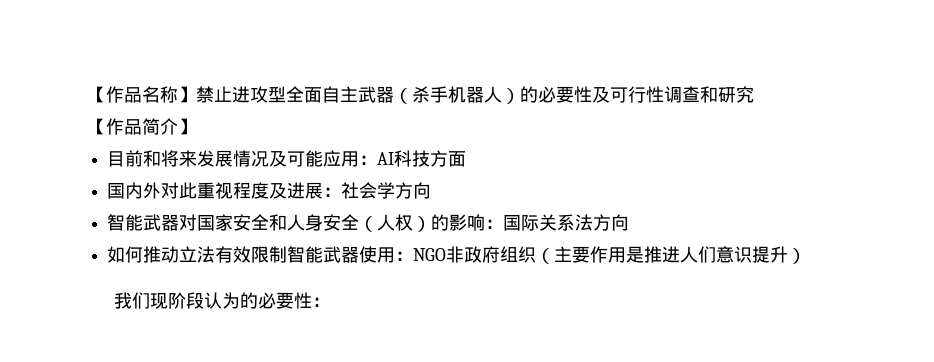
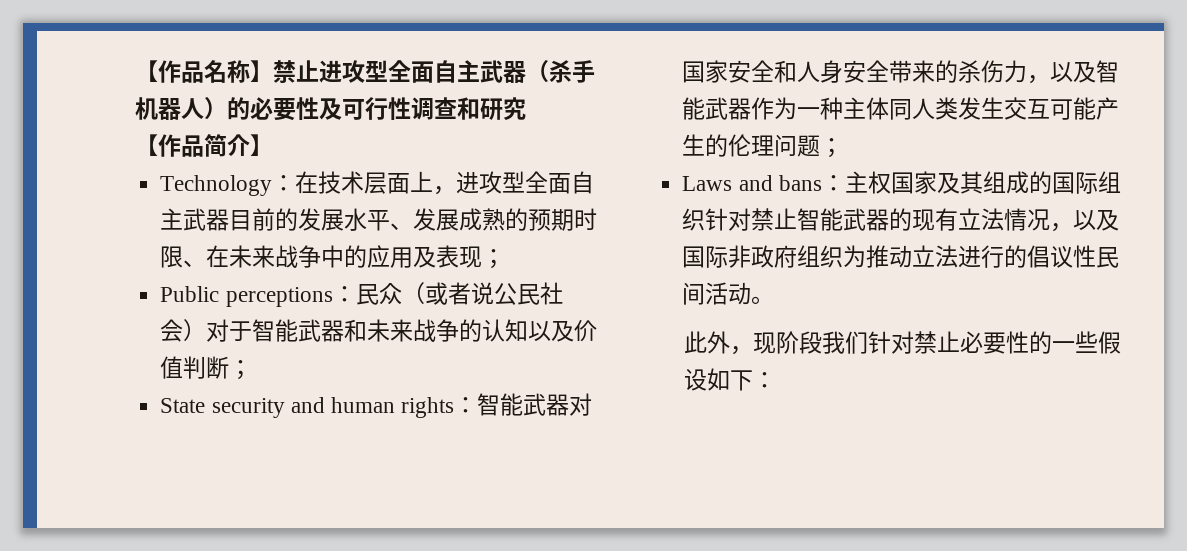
[107,150,467,167] [107,182,432,199] 目前和将来发展情况及可能应用：AI科技方面 // 国内外对此重视程度及进展：社会学方向 // -> [160,171,595,196] [160,208,598,231] [160,245,506,269] [160,282,563,307] [160,319,598,342] [160,356,253,380] [160,397,478,418] Technology：在技术层面上，进攻型全面自主武器目前的发展水平、发展成熟的预期时限、在未来战争中的应用及表现； // Public perceptions：民众（或者说公民社会）对于智能武器和未来战争的认知以及价值判断； // State security and human rights：
[359,214,630,232] [107,246,807,264] [113,292,312,309] （人权）的影响：国际关系法方向 // 如何推动立法有效限制智能武器使用：NGO非政府组织（主要作用是推进人们意识提升） // 我们现阶段认为的必要性 -> [889,60,1120,84] [682,97,1120,120] [682,134,844,158] [682,171,1121,194] [682,208,1120,232] [682,245,1120,268] [682,282,775,305] [683,331,1121,355] [683,368,753,391] 带来的杀伤力，以及智能武器作为一种主体同人类发生交互可能产生的伦理问题； // Laws and bans：主权国家及其组成的国际组织针对禁止智能武器的现有立法情况，以及国际非政府组织为推动立法进行的倡议性民间活动。 // 此外，现阶段我们针对禁止必要性的一些假设如下

